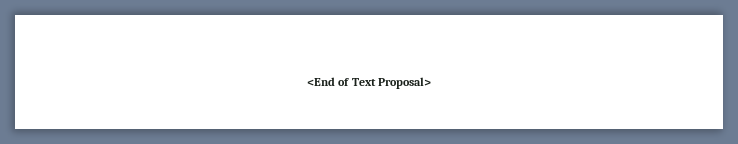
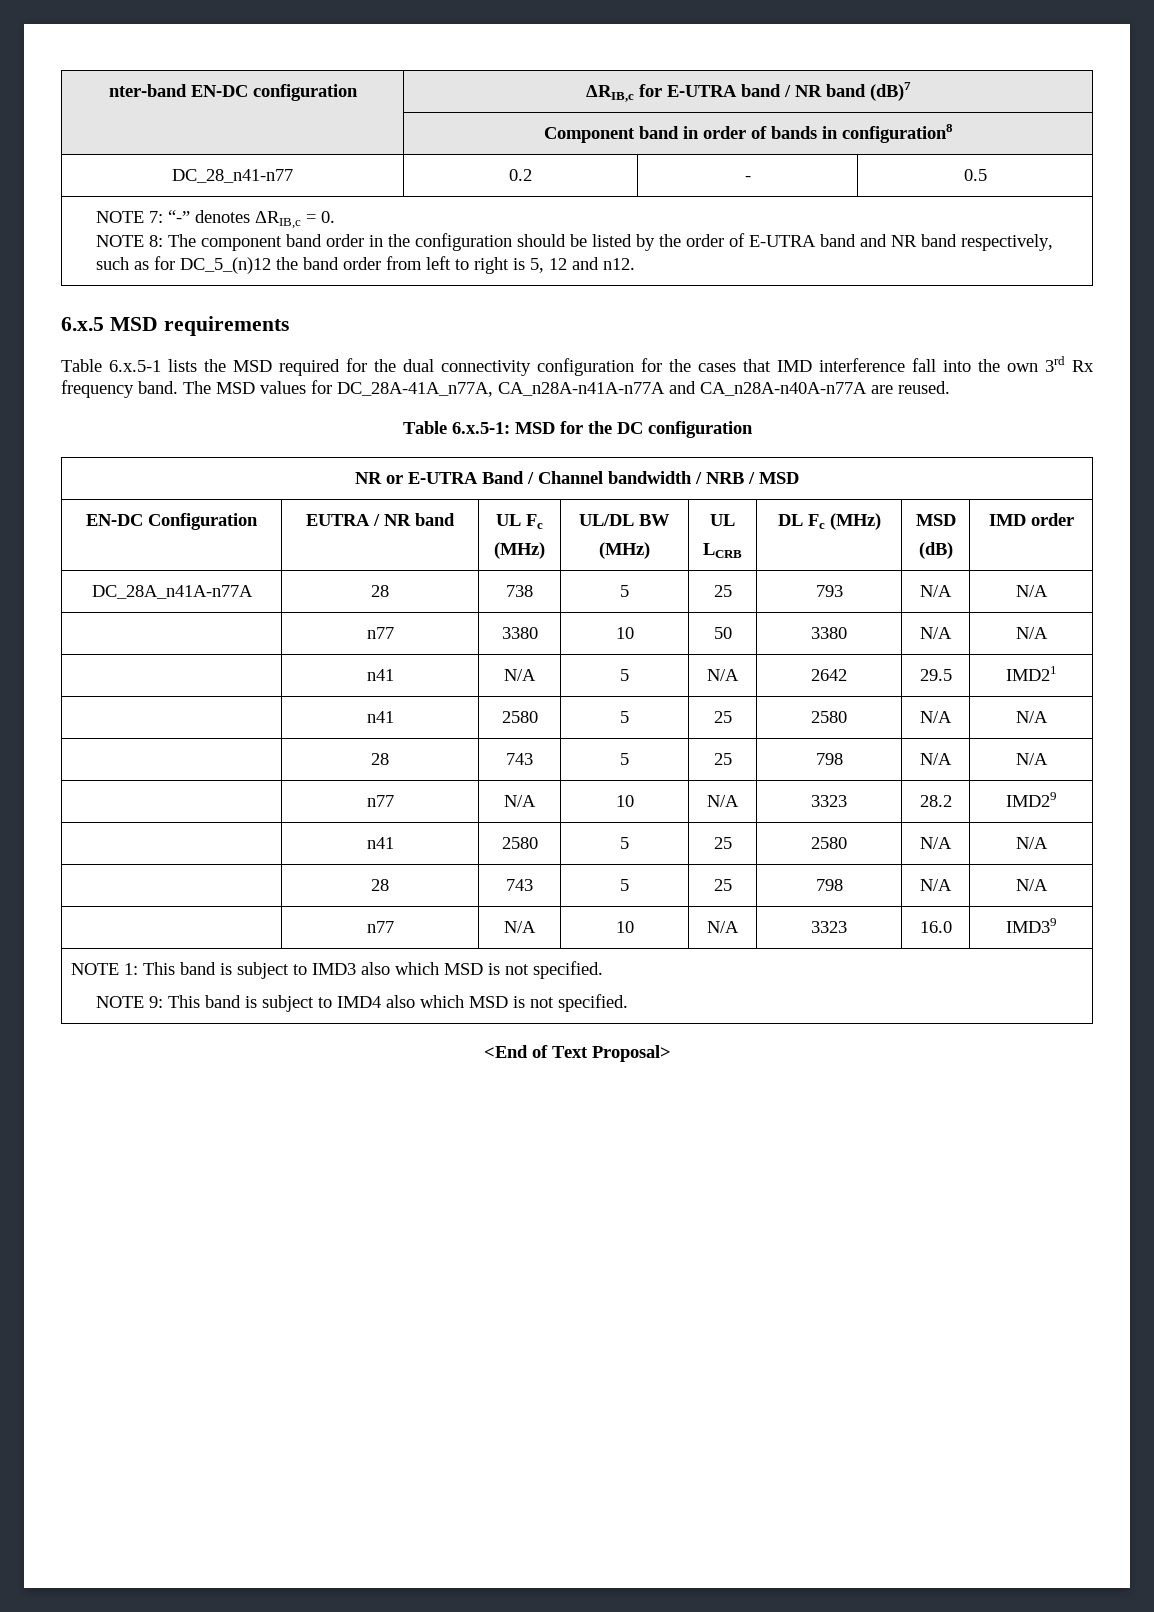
(307, 81) none -> [108,84,358,101] [585,82,911,102] [543,124,953,143] [172,169,293,183] [509,169,532,181] [744,176,751,181] [963,169,987,181] [95,210,335,229] [95,233,1053,251] [95,256,635,274] [61,316,289,336] [61,356,1094,376] [61,380,950,398] [402,421,753,438] [355,471,799,484] [86,513,258,530] [306,513,455,526] [496,514,543,529] [494,542,545,559] [579,514,670,526] [599,542,650,559] [710,514,735,526] [703,543,742,558] [777,513,881,530] [915,514,956,526] [918,542,953,559] [988,513,1074,526] [91,585,253,599] [371,585,389,597] [506,585,533,597] [620,585,629,597] [713,585,732,597] [815,585,843,597] [920,585,952,597] [1015,585,1048,597] [366,627,394,639] [501,627,538,639] [615,627,634,639] [713,627,732,639] [811,627,847,639] [920,627,952,639] [1015,627,1048,639] [366,669,394,681] [504,669,536,681] [620,669,629,681] [707,669,739,681] [811,669,847,681] [919,669,952,681] [1005,666,1057,681] [366,711,394,723] [501,711,538,723] [620,711,629,723] [713,711,732,723] [811,711,847,723] [920,711,952,723] [1015,711,1048,723] [371,753,389,765] [506,753,533,765] [620,753,629,765] [713,753,732,765] [815,753,843,765] [920,753,952,765] [1015,753,1048,765] [366,795,394,807] [504,795,536,807] [615,795,634,807] [707,795,739,807] [811,795,847,807] [919,795,952,807] [1005,792,1057,807] [366,837,394,849] [501,837,538,849] [620,837,629,849] [713,837,732,849] [811,837,847,849] [920,837,952,849] [1015,837,1048,849] [371,879,389,891] [506,879,533,891] [620,879,629,891] [713,879,732,891] [815,879,843,891] [920,879,952,891] [1015,879,1048,891] [366,921,394,933] [504,921,536,933] [615,921,634,933] [707,921,739,933] [811,921,847,933] [919,921,952,933] [1005,918,1057,933] [70,961,603,979] [95,994,628,1012] nter-band EN-DC configuration | ΔRIB,c for E-UTRA band / NR band (dB)7 // | Component band in order of bands in configuration8 // DC_28_n41-n77 | 0.2 | - | 0.5 // NOTE 7: “-” denotes ΔRIB,c = 0. // NOTE 8: The component band order in the configuration should be listed by the order of E-UTRA band and NR band respectively, such as for DC_5_(n)12 the band order from left to right is 5, 12 and n12. // 6.x.5 MSD requirements // Table 6.x.5-1 lists the MSD required for the dual connectivity configuration for the cases that IMD interference fall into the own 3rd Rx frequency band. The MSD values for DC_28A-41A_n77A, CA_n28A-n41A-n77A and CA_n28A-n40A-n77A are reused. // Table 6.x.5-1: MSD for the DC configuration // NR or E-UTRA Band / Channel bandwidth / NRB / MSD // EN-DC Configuration | EUTRA / NR band | UL Fc // (MHz) | UL/DL BW // (MHz) | UL // LCRB | DL Fc (MHz) | MSD // (dB) | IMD order // DC_28A_n41A-n77A | 28 | 738 | 5 | 25 | 793 | N/A | N/A // | n77 | 3380 | 10 | 50 | 3380 | N/A | N/A // | n41 | N/A | 5 | N/A | 2642 | 29.5 | IMD21 // | n41 | 2580 | 5 | 25 | 2580 | N/A | N/A // | 28 | 743 | 5 | 25 | 798 | N/A | N/A // | n77 | N/A | 10 | N/A | 3323 | 28.2 | IMD29 // | n41 | 2580 | 5 | 25 | 2580 | N/A | N/A // | 28 | 743 | 5 | 25 | 798 | N/A | N/A // | n77 | N/A | 10 | N/A | 3323 | 16.0 | IMD39 // NOTE 1: This band is subject to IMD3 also which MSD is not specified. // NOTE 9: This band is subject to IMD4 also which MSD is not specified. //

